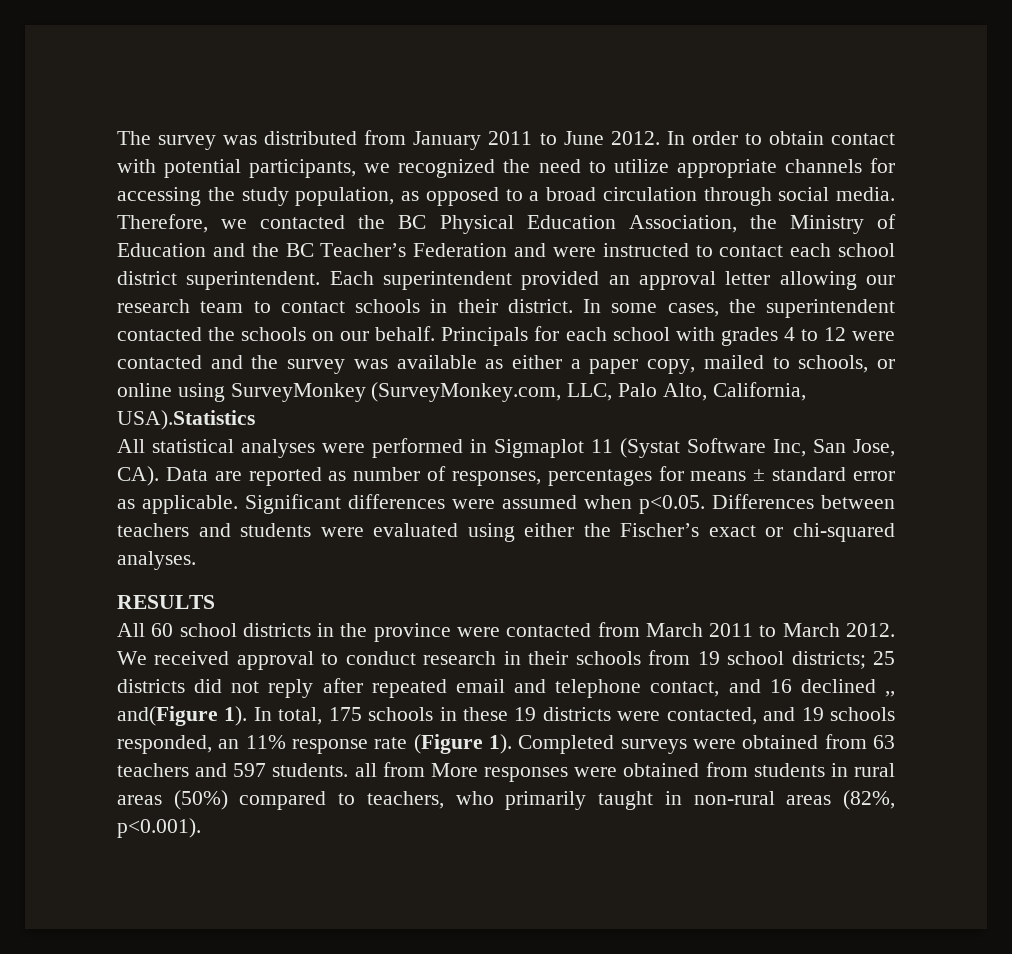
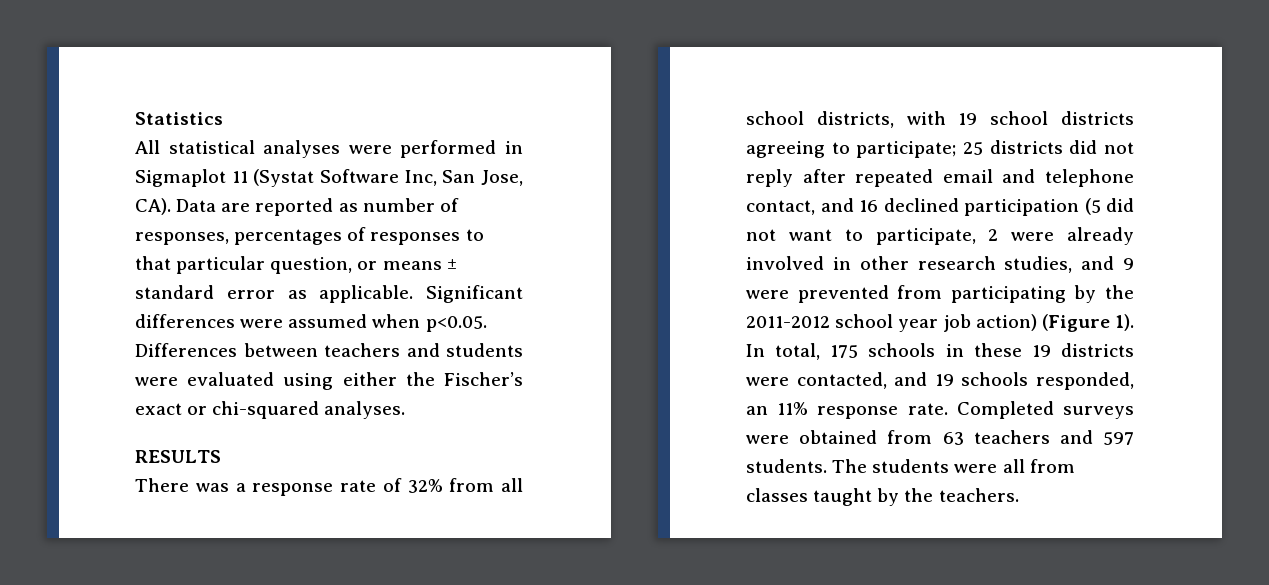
[117,130,895,150] [117,158,895,178] [117,187,895,206] [117,214,897,234] [117,243,895,257] [117,271,895,290] [117,299,895,318] [117,326,896,346] [117,355,895,374] [117,382,806,402] [117,410,255,430] The survey was distributed from January 2011 to June 2012. In order to obtain contact with potential participants, we recognized the need to utilize appropriate channels for accessing the study population, as opposed to a broad circulation through social media. Therefore, we contacted the BC Physical Education Association, the Ministry of Education and the BC Teacher’s Federation and were instructed to contact each school district superintendent. Each superintendent provided an approval letter allowing our research team to contact schools in their district. In some cases, the superintendent contacted the schools on our behalf. Principals for each school with grades 4 to 12 were contacted and the survey was available as either a paper copy, mailed to schools, or online using SurveyMonkey (SurveyMonkey.com, LLC, Palo Alto, California, USA).Statistics -> [135,112,223,125] Statistics
[658,466,684,481] for -> [347,227,484,245] [135,256,378,274] of responses to that particular question, or
[117,622,896,642] [117,650,866,670] All 60 school districts in the province were contacted from March 2011 to March 2012. We received approval to conduct research in their schools from 19 school districts; -> [135,478,523,496] [746,111,1134,128] [746,141,957,158] There was a response rate of 32% from all school districts, with 19 school districts agreeing to participate;
[885,691,896,697] [117,706,218,726] ,, and(Figure -> [964,198,1134,216] [746,227,1134,245] [746,256,1134,273] [746,285,1134,303] [746,314,1110,332] participation (5 did not want to participate, 2 were already involved in other research studies, and 9 were prevented from participating by the 2011-2012 school year job action) (Figure
[374,734,512,754] rate (Figure 1). -> [907,403,948,415] rate.
[354,762,895,782] [117,790,896,810] [117,818,201,838] all from More responses were obtained from students in rural areas (50%) compared to teachers, who primarily taught in non-rural areas (82%, p<0.001). -> [832,459,1075,473] [746,488,1019,506] The students were all from classes taught by the teachers.

